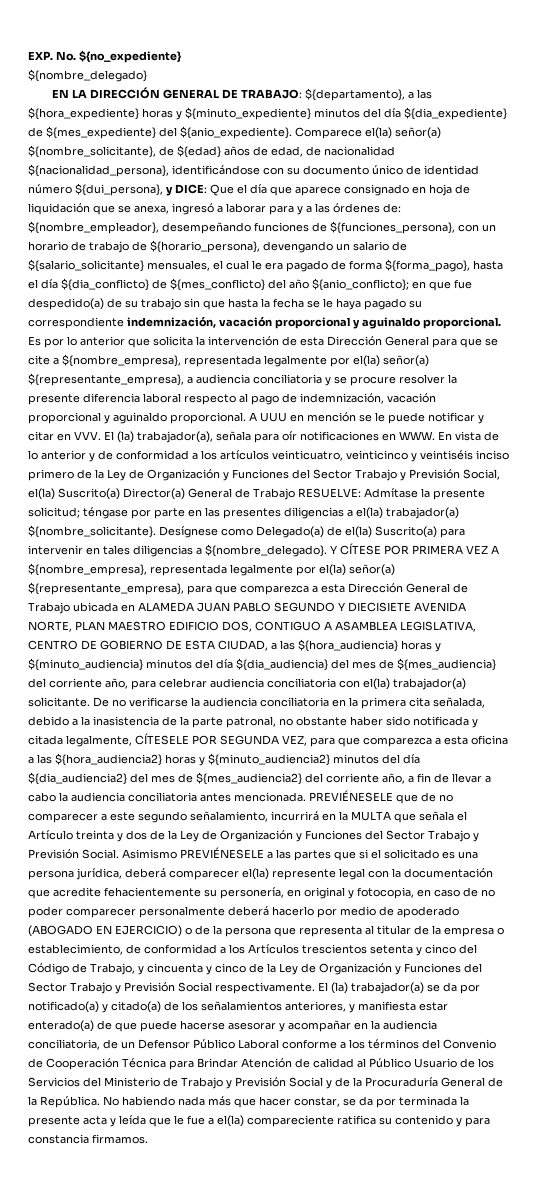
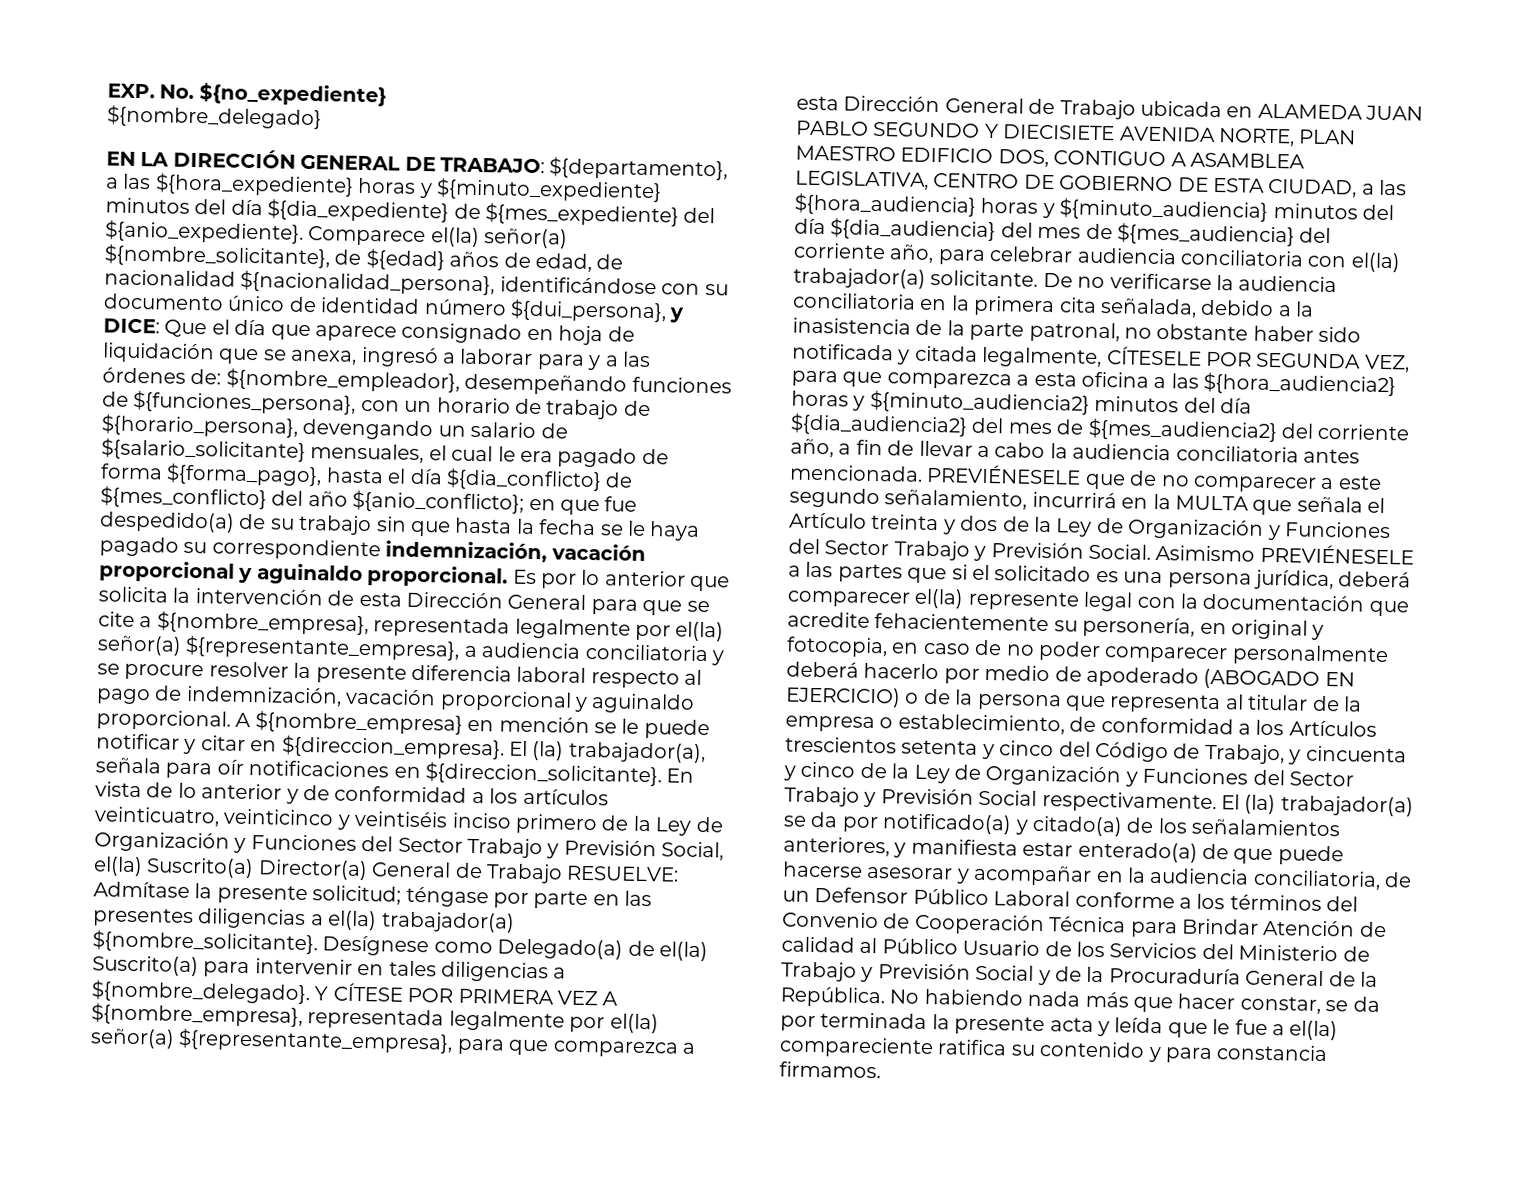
[260,412,287,422] UUU -> [254,710,463,735] ${nombre_empresa}
[74,431,101,440] VVV. -> [281,734,505,760] ${direccion_empresa}.
[399,431,435,440] WWW. -> [425,761,662,787] ${direccion_solicitante}.

